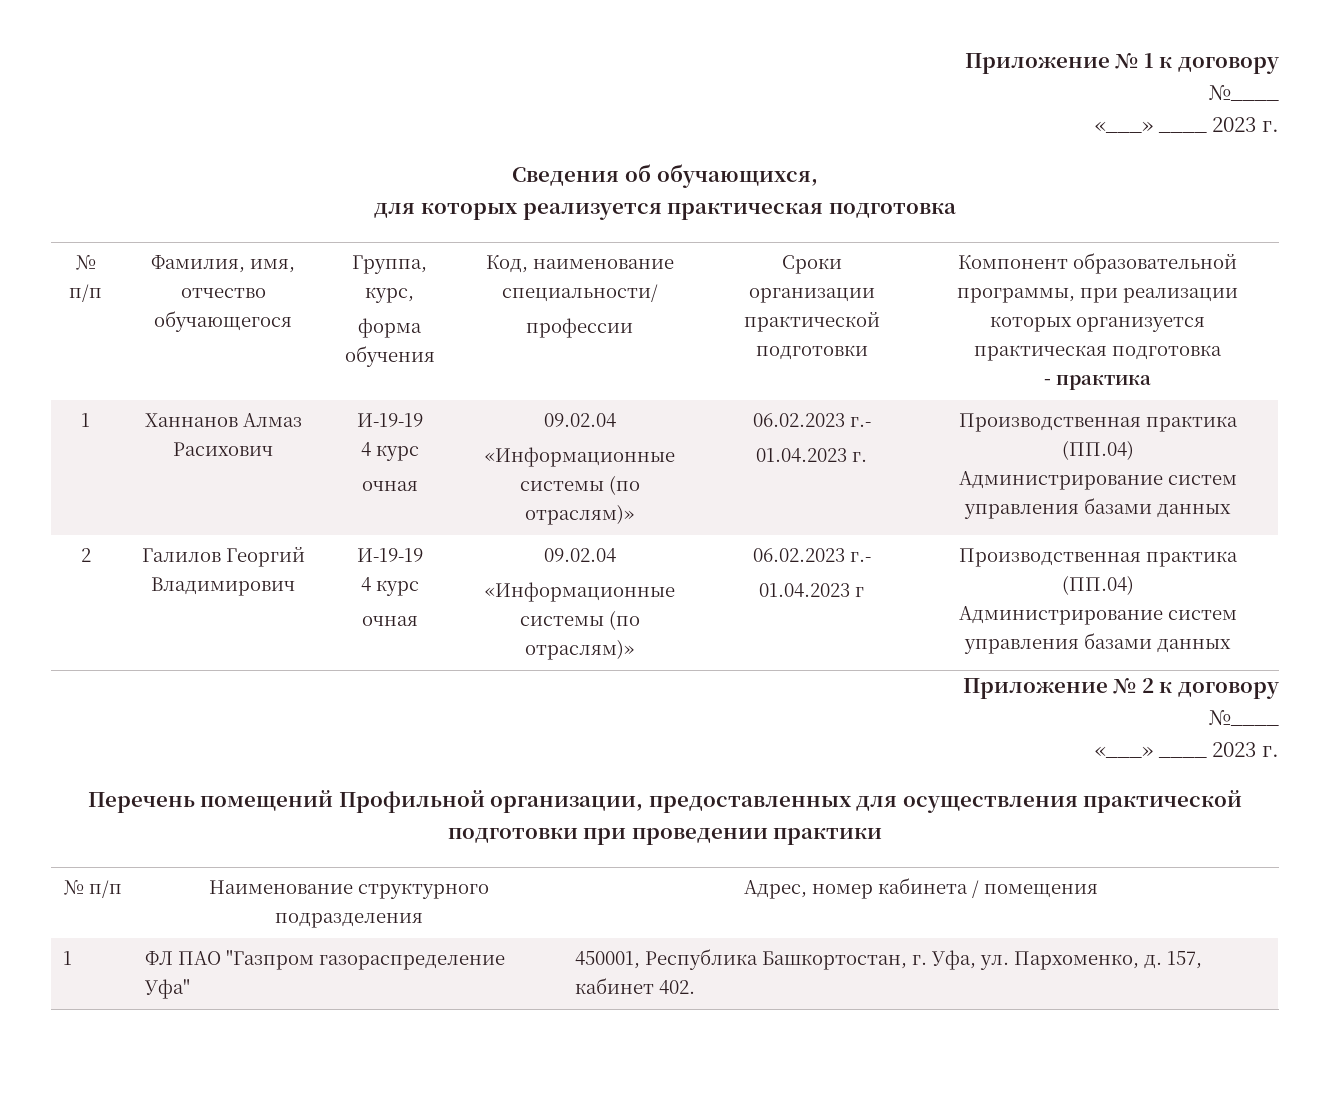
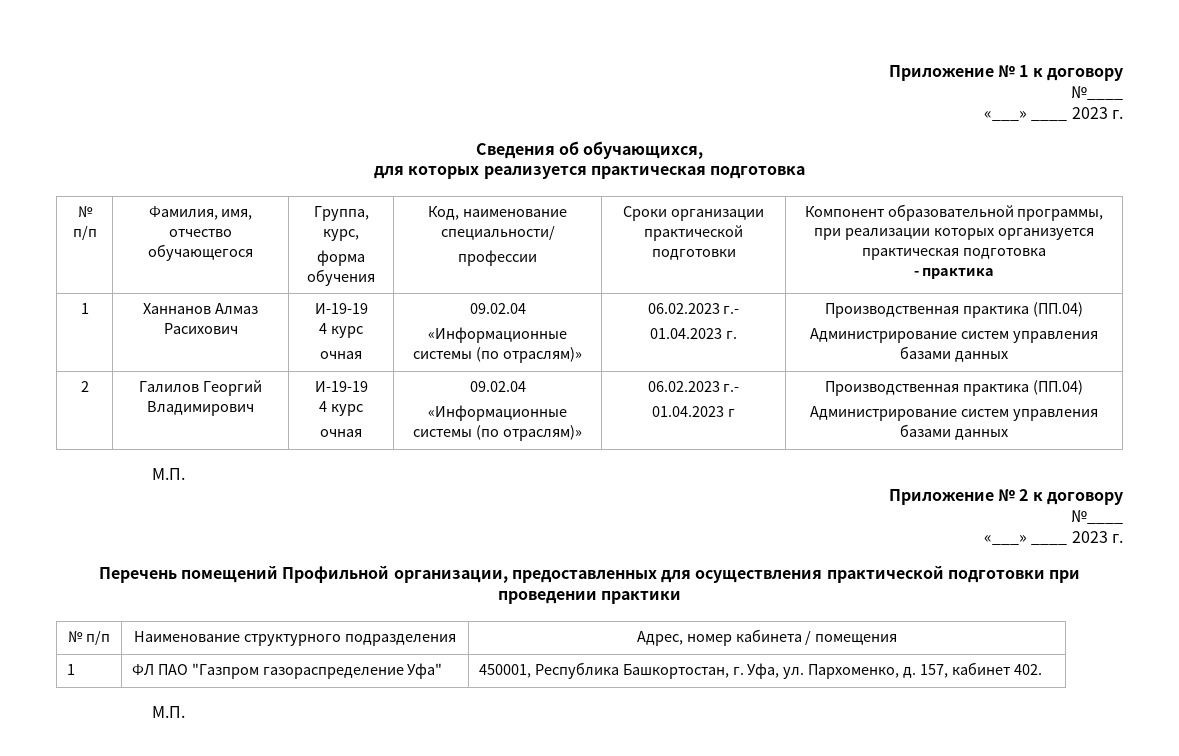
(1231, 646) none -> [152,468,186,480] // М.П.
(696, 987) none -> [152,706,186,718] // М.П.

